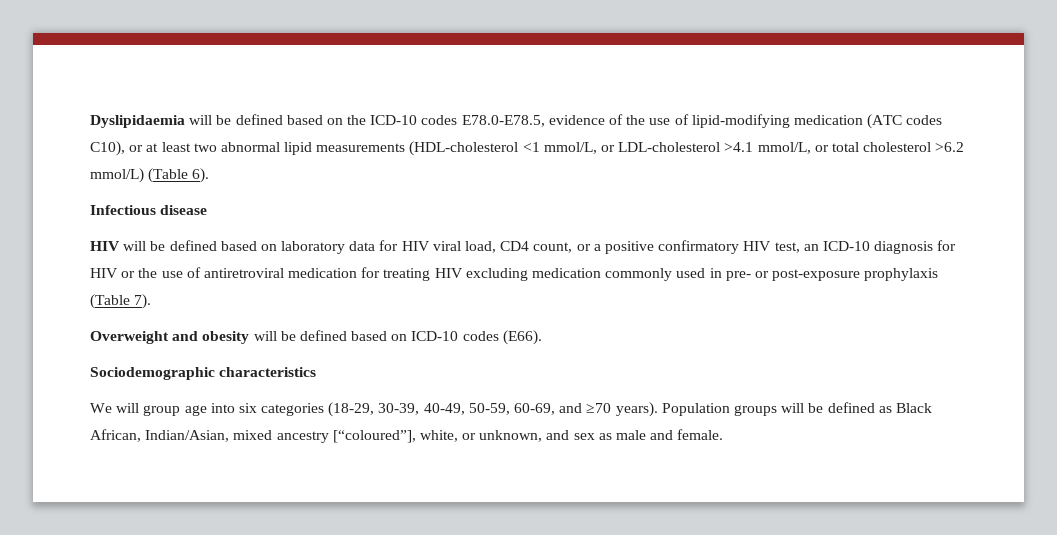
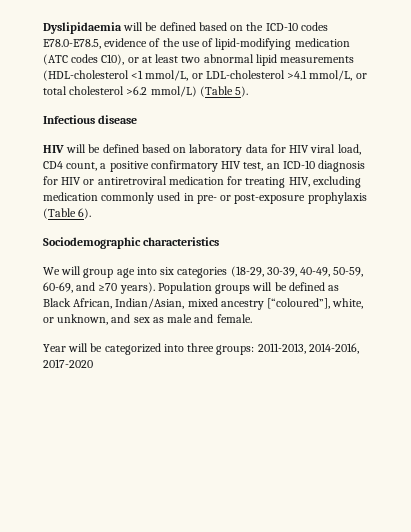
[192,168,210,183] 6). -> [235,86,249,97] 5).
[576,244,591,251] or -> (98, 166) none
[138,267,201,278] the use of -> (95, 182) none
[434,268,463,278] HIV -> [288,177,310,187] HIV,
[134,294,152,309] [90,330,542,345] 7). // Overweight and obesity will be defined based on ICD-10 codes (E66). -> [78,208,92,219] 6).
(724, 434) none -> [43,343,359,355] [43,359,93,368] // Year will be categorized into three groups: 2011-2013, 2014-2016, 2017-2020

